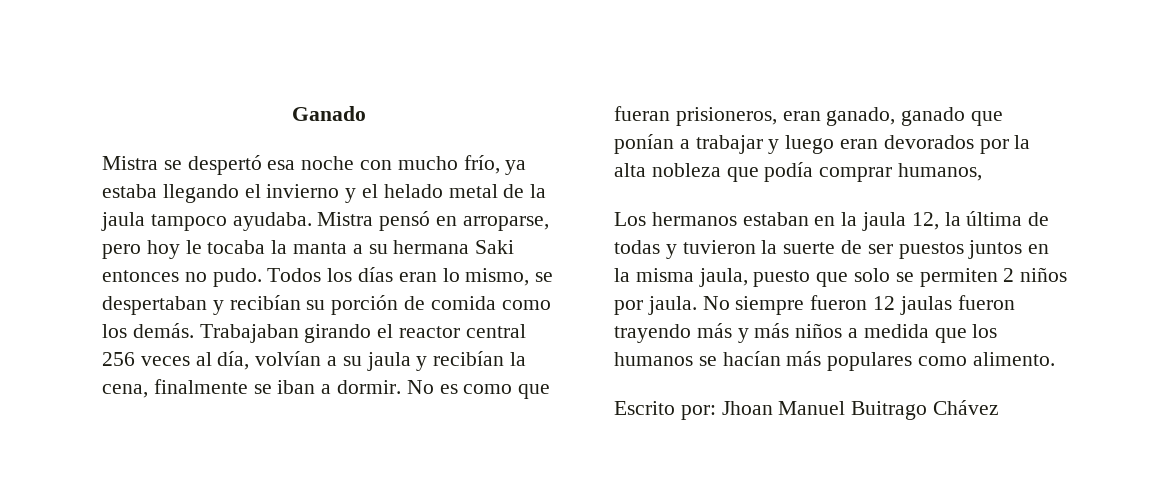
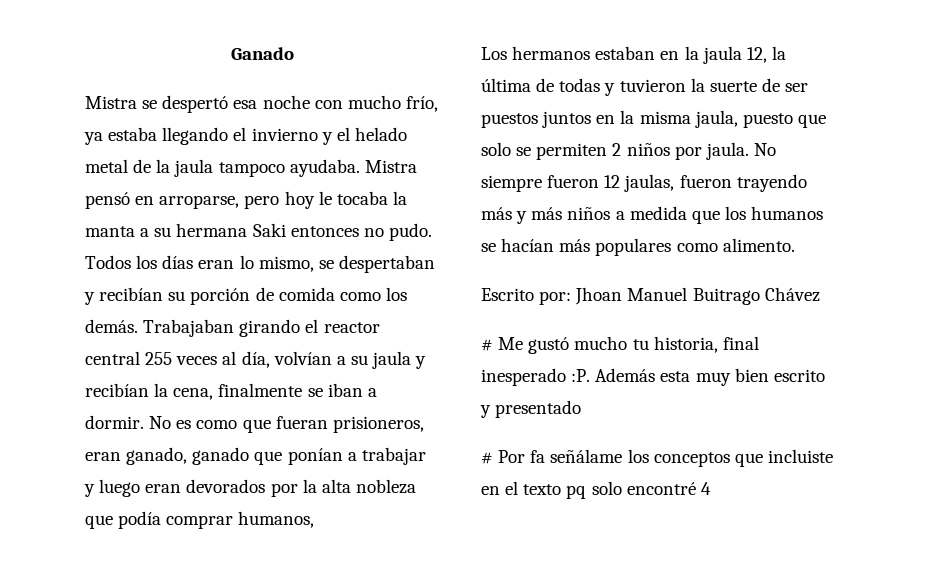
[102,352,135,366] 256 -> [145,352,173,365] 255
[899,296,952,315] jaulas -> [624,174,675,192] jaulas,
(1000, 407) none -> [481,336,759,354] [481,368,825,386] [480,400,582,418] [481,449,833,467] [481,481,711,499] // # Me gustó mucho tu historia, final inesperado :P. Además esta muy bien escrito y presentado // # Por fa señálame los conceptos que incluiste en el texto pq solo encontré 4

